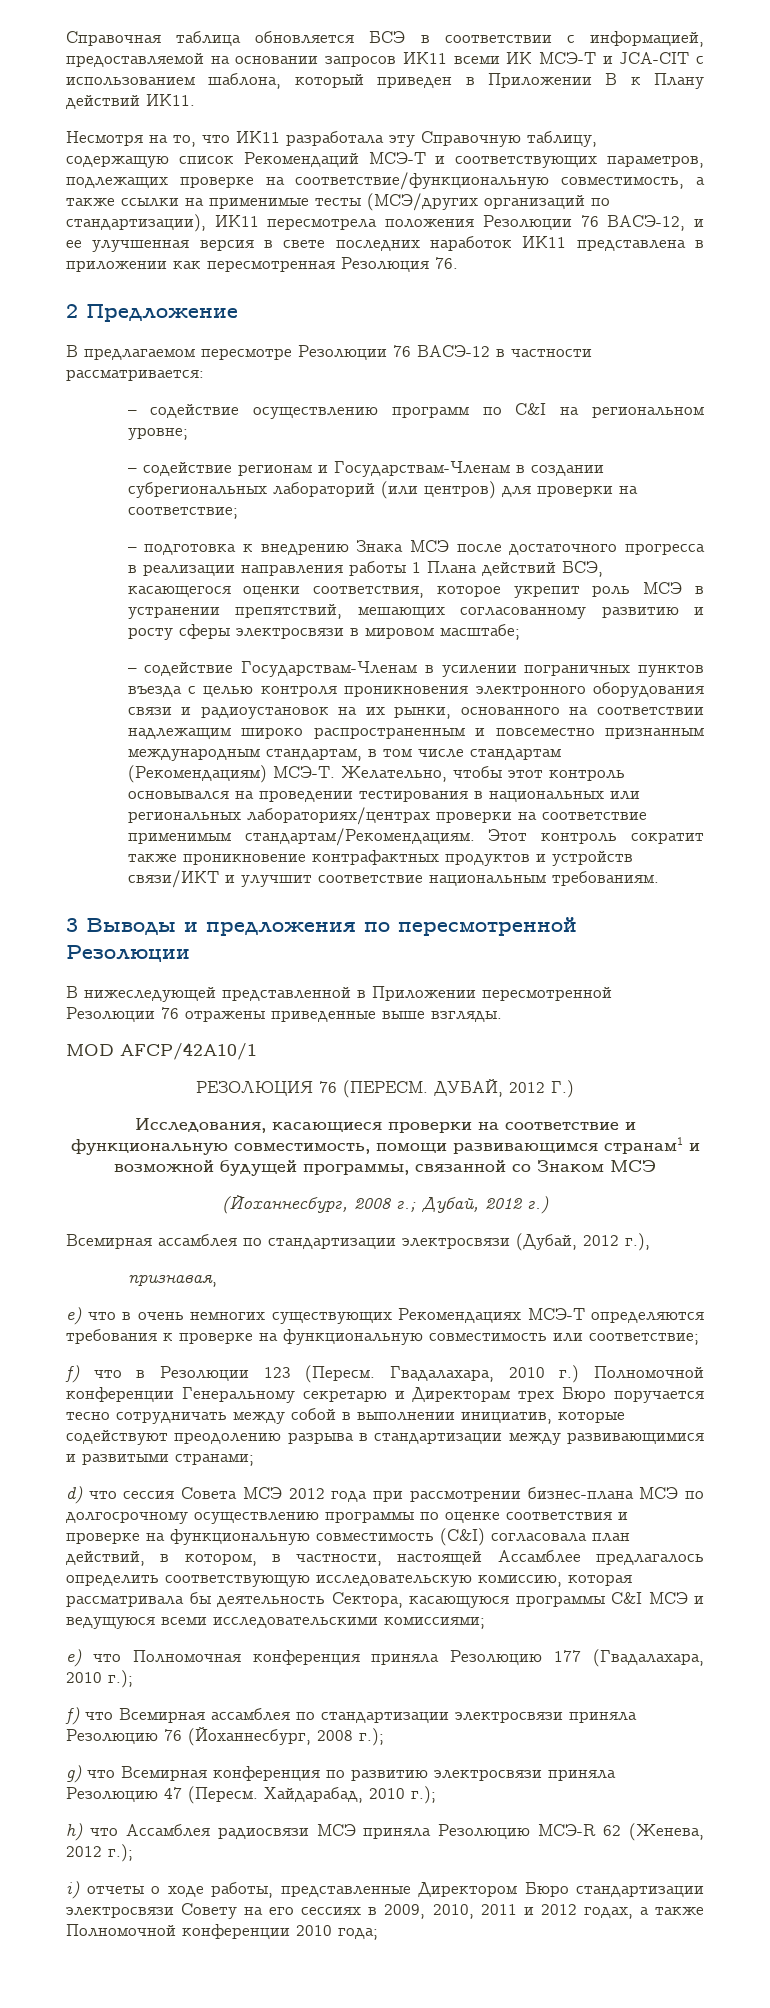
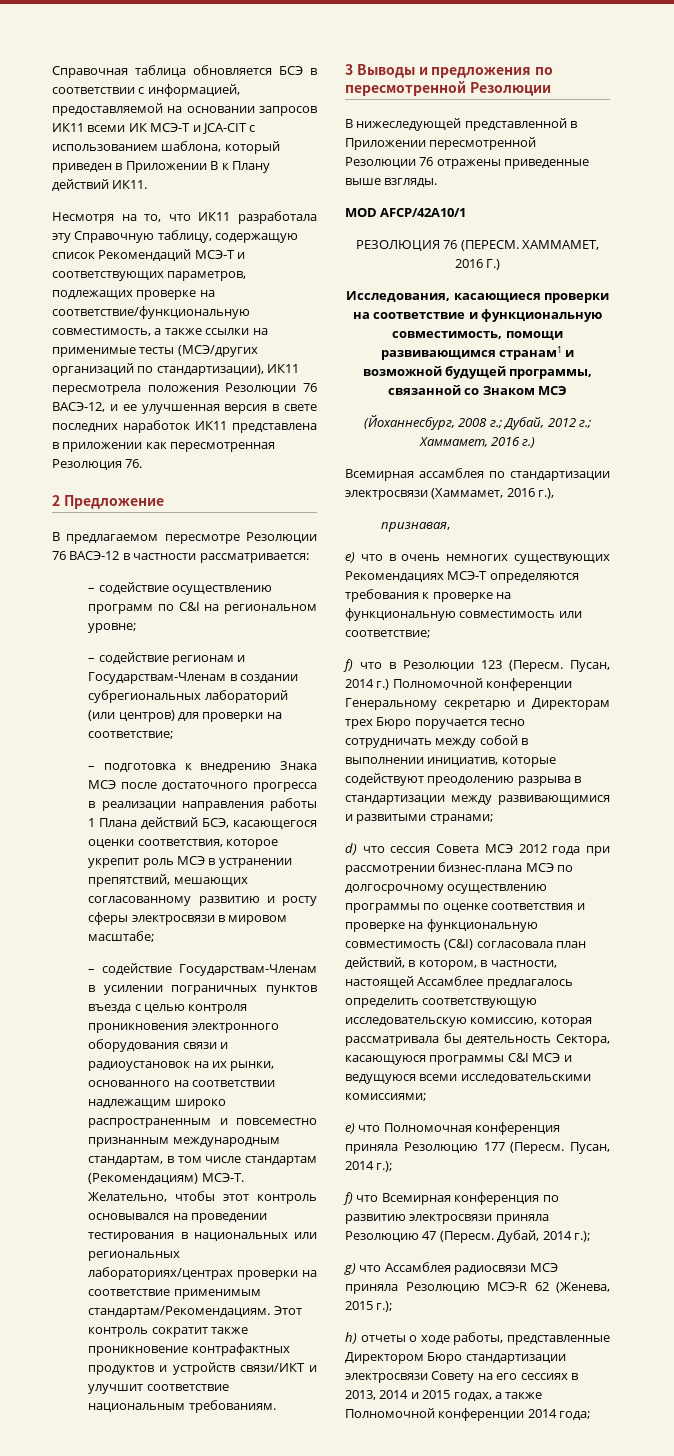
[434,1079,545,1097] ДУБАЙ, 2012 -> [522,240,600,250] [454,259,483,268] ХАММАМЕТ, 2016
(522, 1203) none -> [578,420,591,428] [418,437,520,447] г.; Хаммамет, 2016
[516,1233,619,1251] (Дубай, 2012 -> [431,488,535,499] (Хаммамет, 2016
[390,1366,545,1382] Гвадалахара, 2010 -> [570,660,610,672] [345,679,374,688] Пусан, 2014
[593,1649,704,1667] [66,1672,102,1683] (Гвадалахара, 2010 -> [510,1142,610,1154] [345,1161,374,1170] (Пересм. Пусан, 2014
[211,1708,637,1723] [66,1727,384,1746] [66,1765,207,1783] ассамблея по стандартизации электросвязи приняла Резолюцию 76 (Йоханнесбург, 2008 г.); // g) что Всемирная -> (451, 1199) none
[264,1786,436,1804] [66,1823,83,1841] Хайдарабад, 2010 г.); // h) -> [497,1230,590,1243] [344,1263,356,1275] Дубай, 2014 г.); // g)
[66,1844,133,1862] [66,1881,80,1899] 2012 г.); // i) -> [345,1301,393,1312] [345,1332,357,1344] 2015 г.); // h)
[384,1904,577,1919] 2009, 2010, 2011 и 2012 -> [345,1390,451,1400] 2013, 2014 и 2015
[296,1925,332,1936] 2010 -> [527,1409,557,1418] 2014

